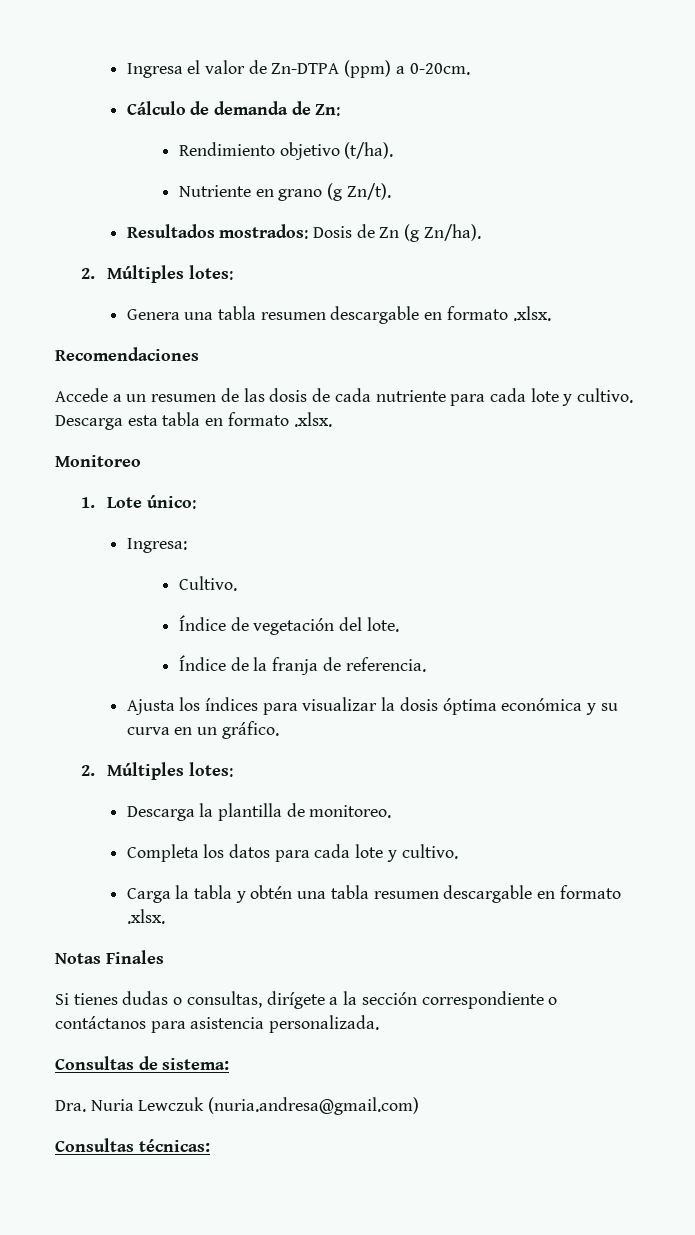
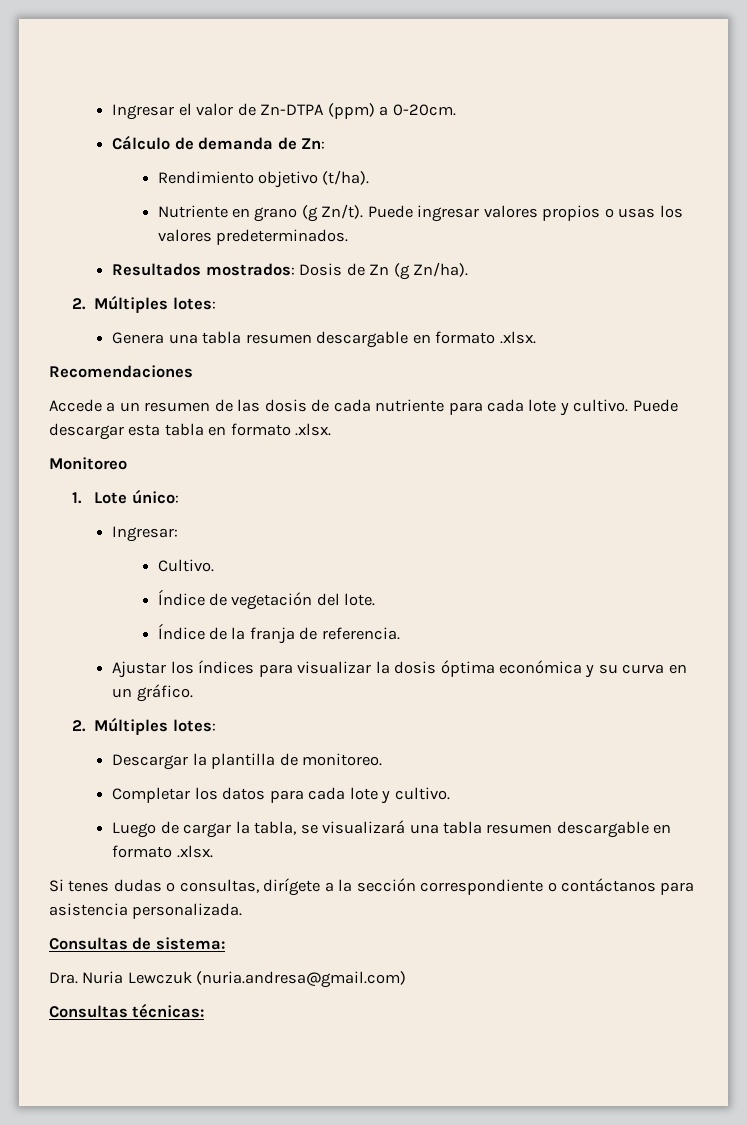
[126,63,183,78] Ingresa -> [112,104,175,120] Ingresar
(391, 191) none -> [367,205,683,222] [157,229,348,245] Puede ingresar valores propios o usas los valores predeterminados.
[55,415,123,430] Descarga -> [632,399,678,412] [49,423,124,440] Puede descargar
[126,538,187,553] Ingresa: -> [112,526,179,542] Ingresar:
[126,699,175,715] Ajusta -> [112,661,167,678] Ajustar
[126,806,195,821] Descarga -> [112,754,189,770] Descargar
[126,844,199,862] Completa -> [112,787,191,803] Completar
[126,885,621,903] [126,909,165,924] [55,950,164,964] Carga la tabla y obtén una tabla resumen descargable en formato .xlsx. // Notas Finales -> [112,820,672,838] [112,845,213,858] Luego de cargar la tabla, se visualizará una tabla resumen descargable en formato .xlsx.
[73,993,118,1005] tienes -> [68,880,110,892] tenes

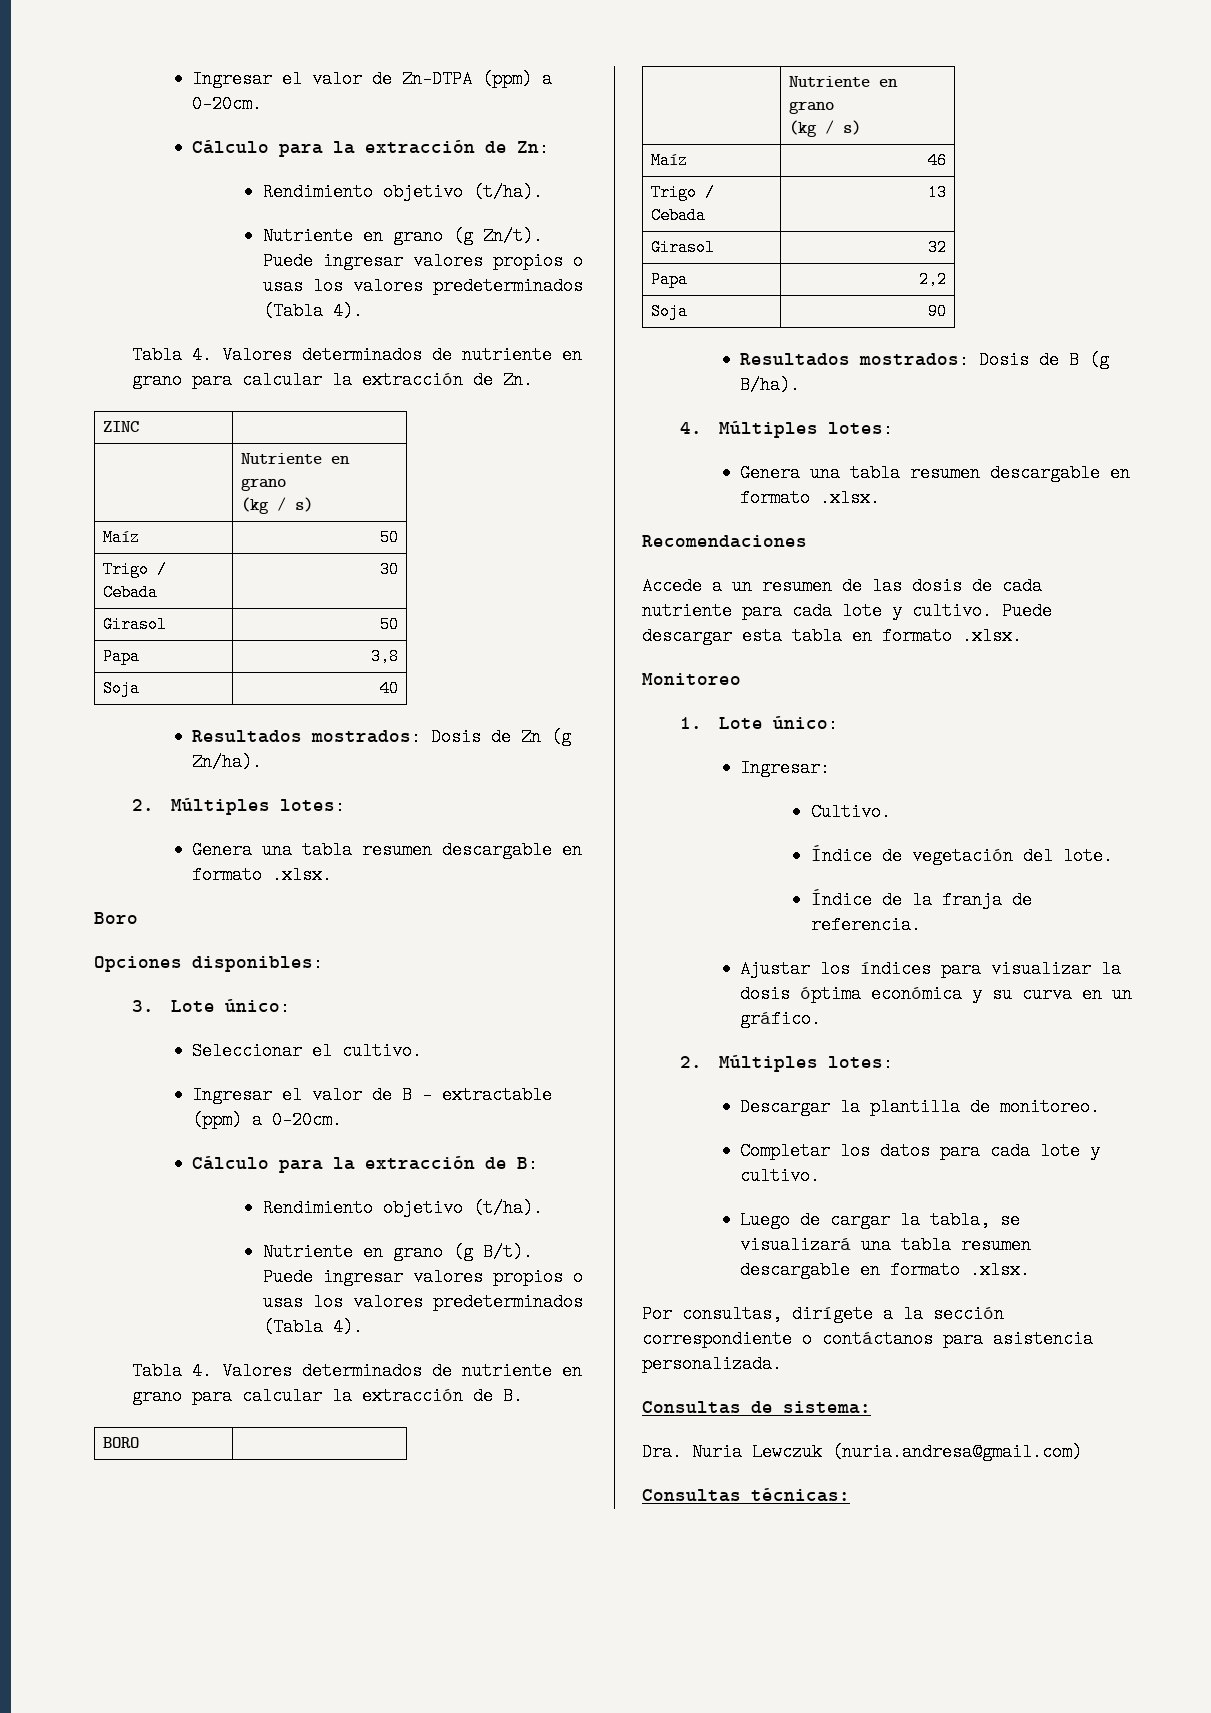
[174,137,274,150] de demanda -> [279,140,476,157] para la extracción
[215,229,348,245] predeterminados. -> [432,277,583,295] [262,302,363,320] [132,346,583,364] [132,371,534,389] [102,421,139,432] [240,453,350,464] [240,478,286,491] [240,497,313,514] [102,529,140,546] [380,529,400,546] [102,561,167,578] [102,584,158,601] [380,561,400,578] [102,616,167,633] [380,616,400,633] [102,648,140,665] [371,648,400,665] [102,680,140,697] [380,680,400,697] predeterminados (Tabla 4). // Tabla 4. Valores determinados de nutriente en grano para calcular la extracción de Zn. // ZINC | // | Nutriente en grano // (kg / s) // Maíz | 50 // Trigo / Cebada | 30 // Girasol | 50 // Papa | 3,8 // Soja | 40
(536, 337) none -> [94,912,138,924] [94,954,323,972] [132,998,290,1016] [192,1042,423,1060] [192,1086,553,1104] [192,1111,343,1129] [192,1155,539,1173] [262,1199,543,1217] [262,1243,533,1261] [262,1268,583,1286] [262,1293,583,1311] [262,1318,363,1336] [132,1362,583,1380] [132,1387,524,1405] [102,1437,139,1448] [788,76,898,87] [788,101,834,114] [788,120,861,137] [650,152,688,169] [928,152,948,169] [650,184,715,201] [650,207,706,224] [928,184,948,201] [650,239,715,256] [928,239,948,256] [650,271,688,288] [919,271,948,288] [650,303,688,320] [928,303,948,320] [740,351,1110,369] [740,376,801,394] [680,420,893,438] [740,464,1131,482] [740,489,881,507] // Boro // Opciones disponibles: // 3. Lote único: // Seleccionar el cultivo. // Ingresar el valor de B - extractable (ppm) a 0-20cm. // Cálculo para la extracción de B: // Rendimiento objetivo (t/ha). // Nutriente en grano (g B/t). Puede ingresar valores propios o usas los valores predeterminados (Tabla 4). // Tabla 4. Valores determinados de nutriente en grano para calcular la extracción de B. // BORO | // | Nutriente en grano // (kg / s) // Maíz | 46 // Trigo / Cebada | 13 // Girasol | 32 // Papa | 2,2 // Soja | 90 // Resultados mostrados: Dosis de B (g B/ha). // 4. Múltiples lotes: // Genera una tabla resumen descargable en formato .xlsx.
[49,879,176,892] Si tenes dudas o -> [642,1305,672,1323] Por

